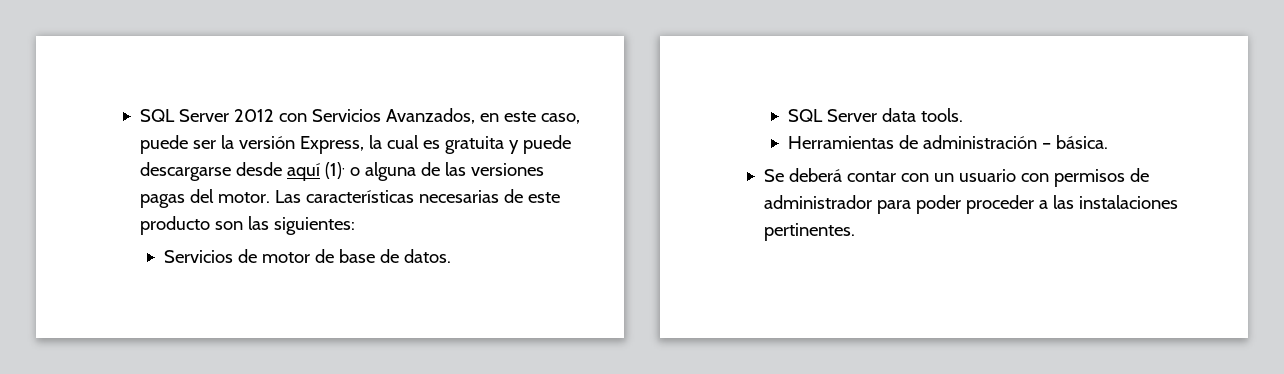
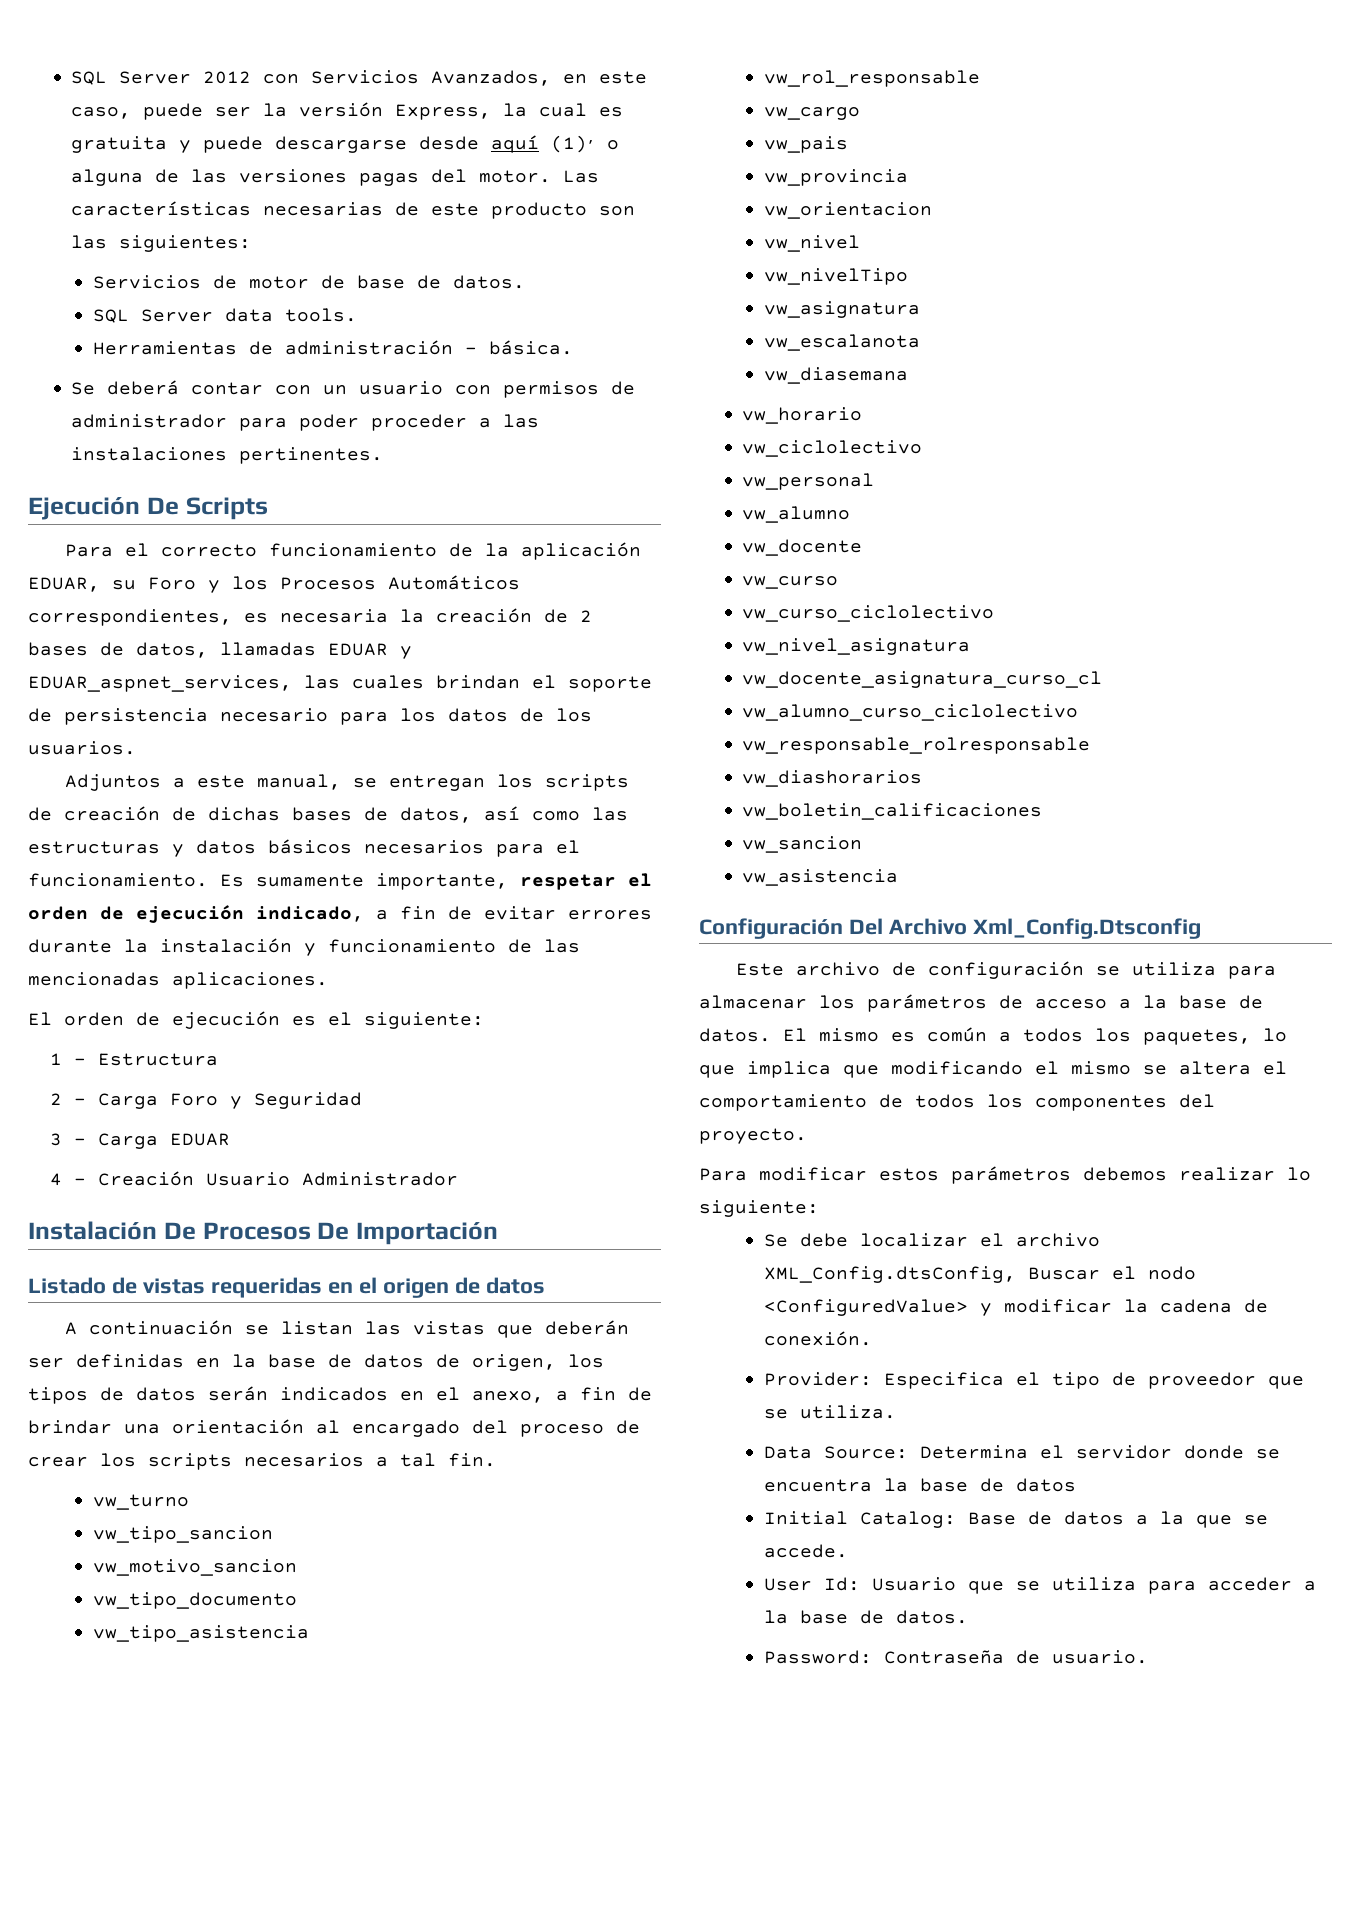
(856, 232) none -> [28,497,268,520] [65,542,642,560] [28,575,520,593] [28,608,592,626] [28,642,412,659] [28,675,652,692] [28,708,592,725] [28,741,136,755] [65,774,630,791] [28,806,628,823] [28,839,580,857] [28,873,652,890] [28,905,652,923] [28,938,580,956] [28,972,328,989] [28,1011,484,1029] [49,1053,218,1066] [49,1092,362,1109] [49,1133,230,1149] [49,1171,458,1186] [28,1221,498,1245] [28,1277,545,1298] [65,1320,630,1338] [28,1354,604,1371] [28,1386,652,1404] [28,1419,640,1437] [28,1453,496,1470] [92,1494,189,1510] [92,1526,273,1543] [92,1559,297,1576] [92,1592,297,1609] [92,1625,309,1642] [763,70,980,87] [763,107,860,120] [763,136,848,153] [763,169,908,186] [763,202,932,219] [763,235,860,252] [763,268,908,285] [763,301,920,318] [763,334,920,351] [763,367,908,384] [742,407,863,424] [742,440,923,457] [742,473,875,490] [742,506,851,523] [742,539,863,556] [742,576,839,589] [742,605,995,622] [742,638,971,655] [742,671,1103,688] [742,704,1079,721] [742,737,1091,754] [742,770,923,787] [742,803,1043,820] [742,836,863,853] [742,869,899,886] [699,918,1201,939] [736,961,1277,979] [699,994,1263,1012] [699,1027,1287,1045] [699,1061,1287,1078] [699,1094,1215,1111] [699,1128,807,1144] [699,1166,1311,1184] [699,1200,819,1217] [763,1233,1100,1247] [763,1266,1196,1283] [763,1299,1268,1316] [763,1331,872,1346] [763,1372,1304,1389] [763,1405,896,1419] [763,1445,1280,1459] [763,1478,1076,1492] [763,1511,1268,1528] [763,1544,848,1558] [763,1577,1316,1594] [763,1610,968,1624] [763,1650,1148,1664] // Ejecución De Scripts // Para el correcto funcionamiento de la aplicación EDUAR, su Foro y los Procesos Automáticos correspondientes, es necesaria la creación de 2 bases de datos, llamadas EDUAR y EDUAR_aspnet_services, las cuales brindan el soporte de persistencia necesario para los datos de los usuarios. // Adjuntos a este manual, se entregan los scripts de creación de dichas bases de datos, así como las estructuras y datos básicos necesarios para el funcionamiento. Es sumamente importante, respetar el orden de ejecución indicado, a fin de evitar errores durante la instalación y funcionamiento de las mencionadas aplicaciones. // El orden de ejecución es el siguiente: // 1 – Estructura // 2 – Carga Foro y Seguridad // 3 – Carga EDUAR // 4 – Creación Usuario Administrador // Instalación De Procesos De Importación // Listado de vistas requeridas en el origen de datos // A continuación se listan las vistas que deberán ser definidas en la base de datos de origen, los tipos de datos serán indicados en el anexo, a fin de brindar una orientación al encargado del proceso de crear los scripts necesarios a tal fin. // vw_turno // vw_tipo_sancion // vw_motivo_sancion // vw_tipo_documento // vw_tipo_asistencia // vw_rol_responsable // vw_cargo // vw_pais // vw_provincia // vw_orientacion // vw_nivel // vw_nivelTipo // vw_asignatura // vw_escalanota // vw_diasemana // vw_horario // vw_ciclolectivo // vw_personal // vw_alumno // vw_docente // vw_curso // vw_curso_ciclolectivo // vw_nivel_asignatura // vw_docente_asignatura_curso_cl // vw_alumno_curso_ciclolectivo // vw_responsable_rolresponsable // vw_diashorarios // vw_boletin_calificaciones // vw_sancion // vw_asistencia // Configuración Del Archivo Xml_Config.Dtsconfig // Este archivo de configuración se utiliza para almacenar los parámetros de acceso a la base de datos. El mismo es común a todos los paquetes, lo que implica que modificando el mismo se altera el comportamiento de todos los componentes del proyecto. // Para modificar estos parámetros debemos realizar lo siguiente: // Se debe localizar el archivo XML_Config.dtsConfig, Buscar el nodo <ConfiguredValue> y modificar la cadena de conexión. // Provider: Especifica el tipo de proveedor que se utiliza. // Data Source: Determina el servidor donde se encuentra la base de datos // Initial Catalog: Base de datos a la que se accede. // User Id: Usuario que se utiliza para acceder a la base de datos. // Password: Contraseña de usuario.

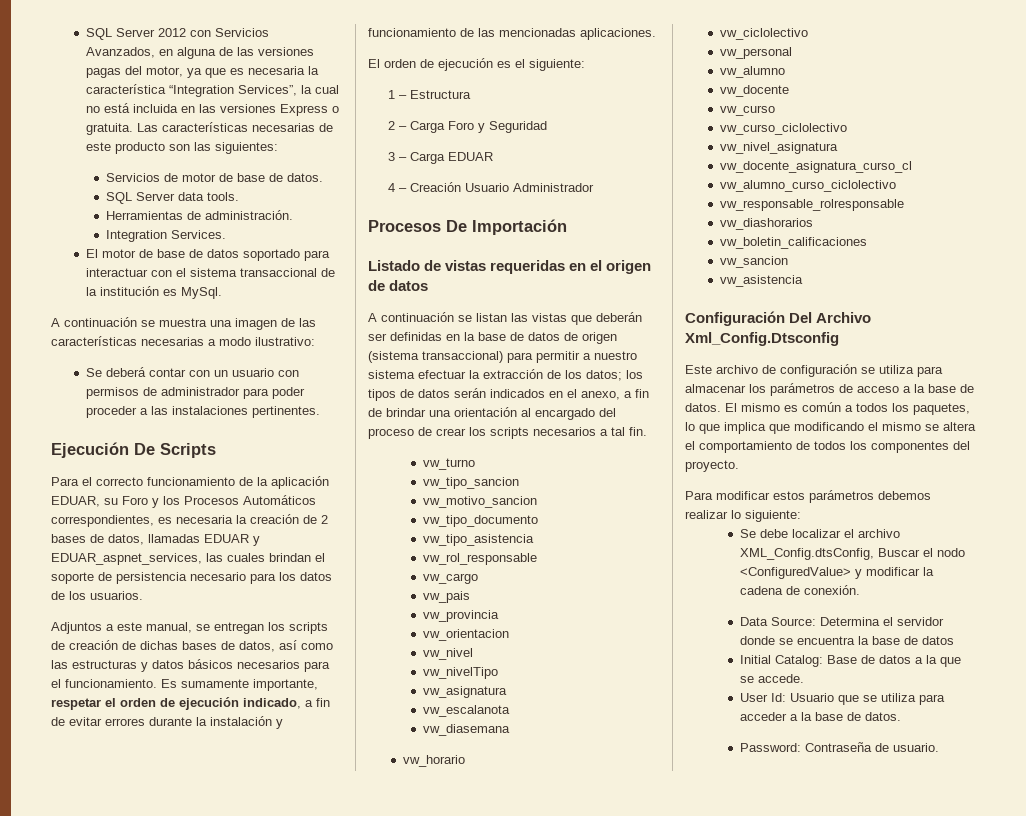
[599,71,648,84] [71,102,624,120] [71,135,620,153] este caso, puede ser la versión Express, la cual es gratuita y puede descargarse desde aquí (1), o -> (173, 52) none
[479,170,552,183] motor. -> [145,66,319,78] [85,84,339,97] [85,103,339,116] [85,123,133,135] motor, ya que es necesaria la característica “Integration Services”, la cual no está incluida en las versiones Express o gratuita.
[284,340,573,355] administración – básica. -> [204,210,293,220] [105,230,226,242] [85,249,330,261] [85,268,335,277] [85,286,222,299] [51,317,316,330] [51,336,315,346] administración. // Integration Services. // El motor de base de datos soportado para interactuar con el sistema transaccional de la institución es MySql. // A continuación se muestra una imagen de las características necesarias a modo ilustrativo:
[28,1221,196,1240] Instalación De -> (595, 187) none
[472,1354,556,1371] origen, -> [582,332,617,344] [368,351,637,363] [368,369,622,381] origen (sistema transaccional) para permitir a nuestro sistema efectuar la extracción de los datos;
[763,1372,1304,1389] [763,1405,896,1419] // Provider: Especifica el tipo de proveedor que se utiliza. -> (860, 590) none

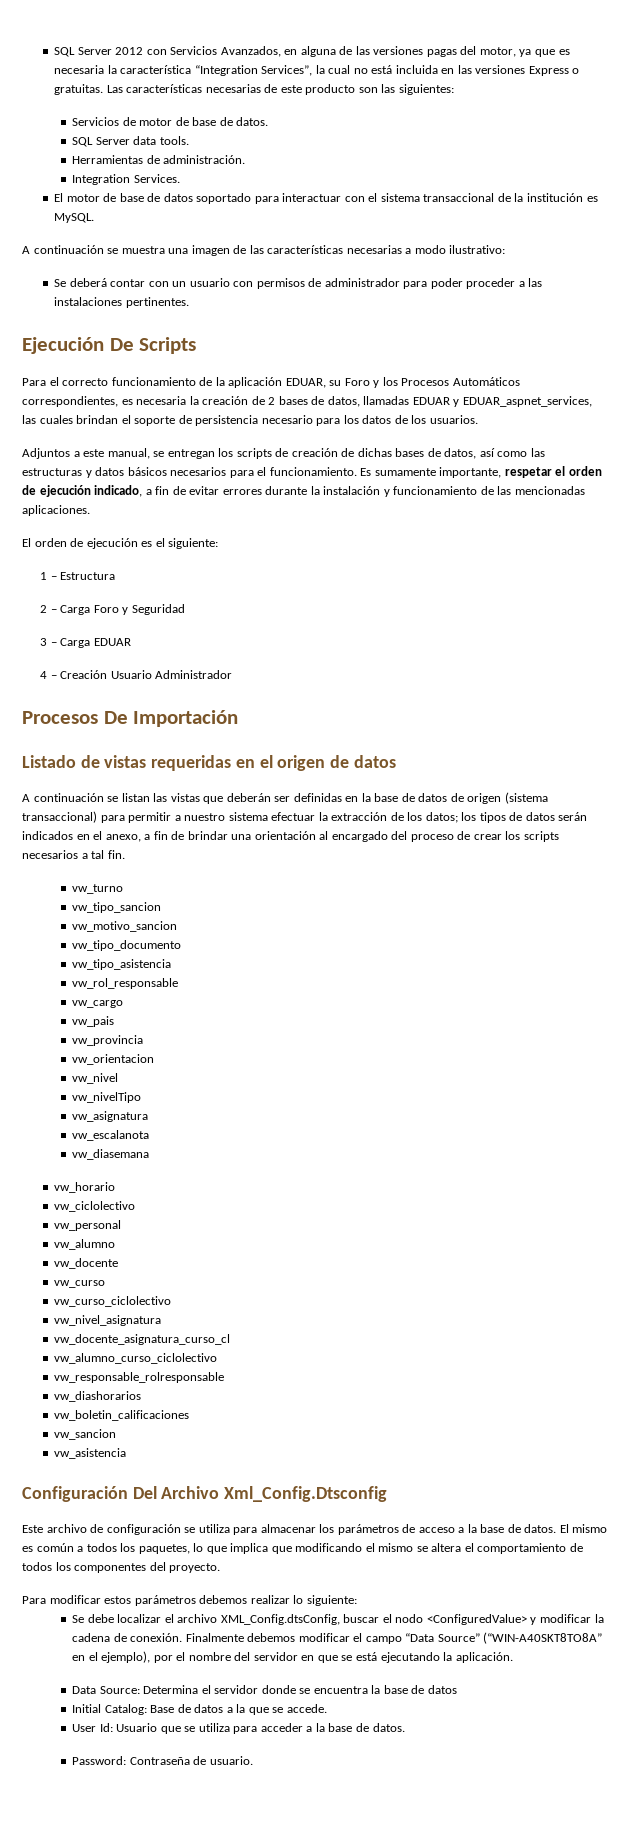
[85,123,133,135] gratuita. -> [54,84,104,95] gratuitas.
[180,287,222,299] MySql. -> [54,213,95,223] MySQL.
[877,548,920,557] Buscar -> [343,1614,380,1623] buscar
(860, 590) none -> [185,1632,603,1644] [72,1651,513,1663] Finalmente debemos modificar el campo “Data Source” (“WIN-A40SKT8TO8A” en el ejemplo), por el nombre del servidor en que se está ejecutando la aplicación.

